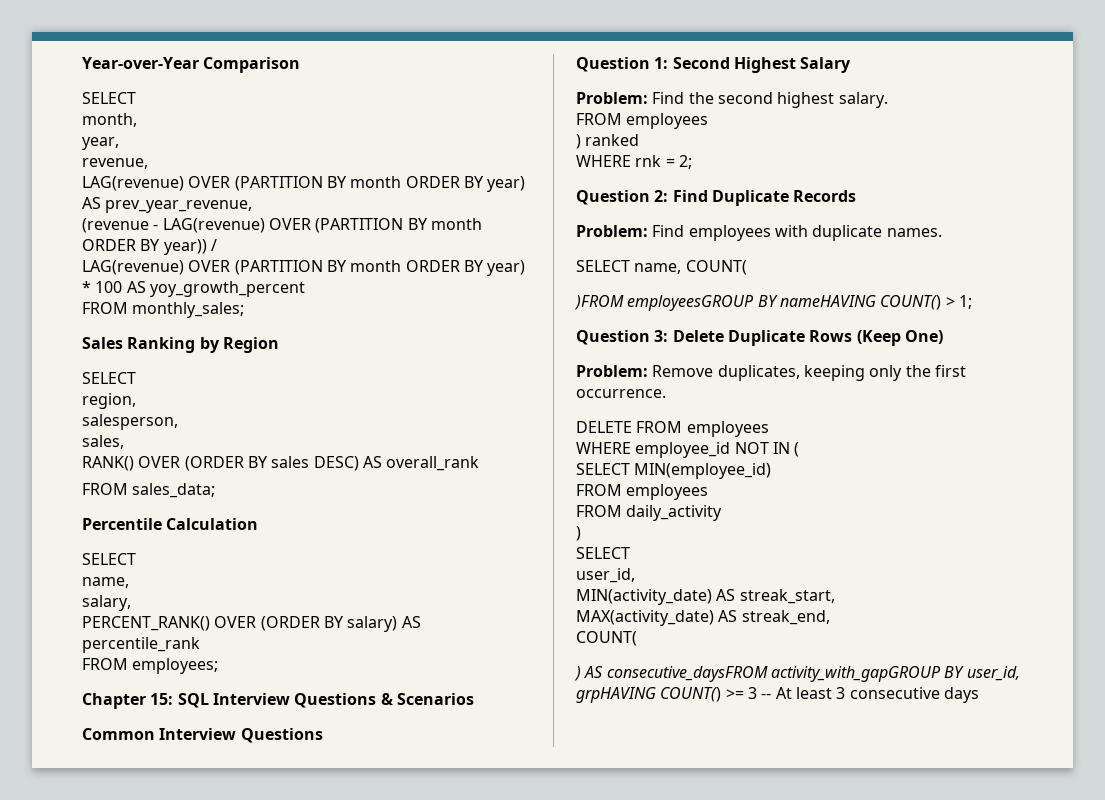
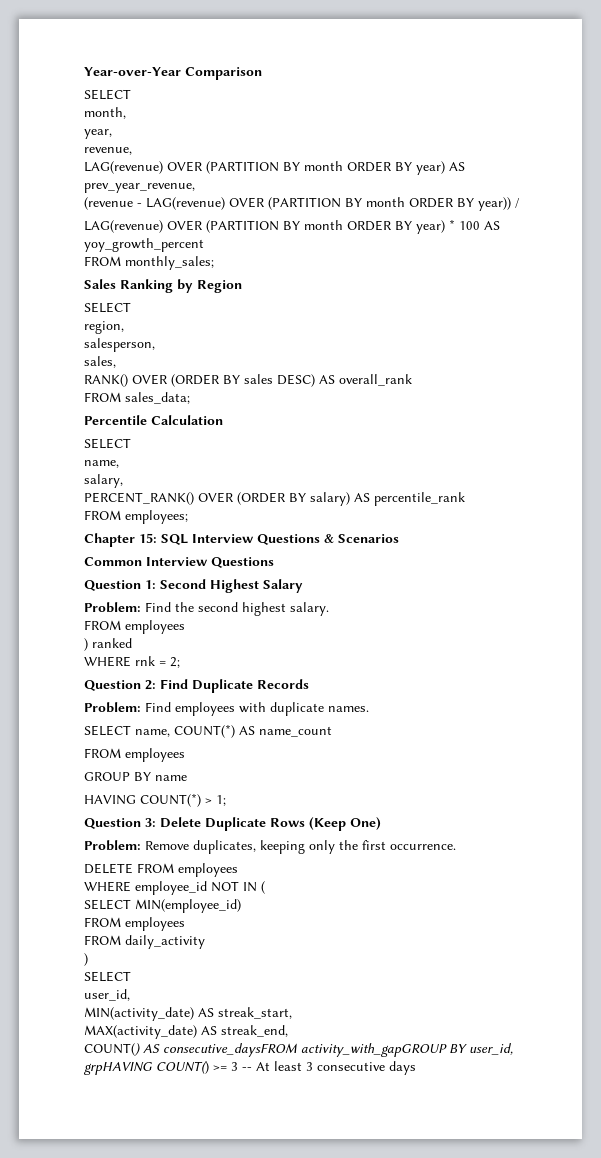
[685,260,747,275] [574,295,942,311] COUNT( // )FROM employeesGROUP BY nameHAVING COUNT() -> [174,724,332,738] [84,748,185,762] [84,772,187,781] [84,793,201,807] COUNT(*) AS name_count // FROM employees // GROUP BY name // HAVING COUNT(*)
[576,631,637,646] [574,666,581,681] COUNT( // ) -> [84,1043,141,1056] COUNT()

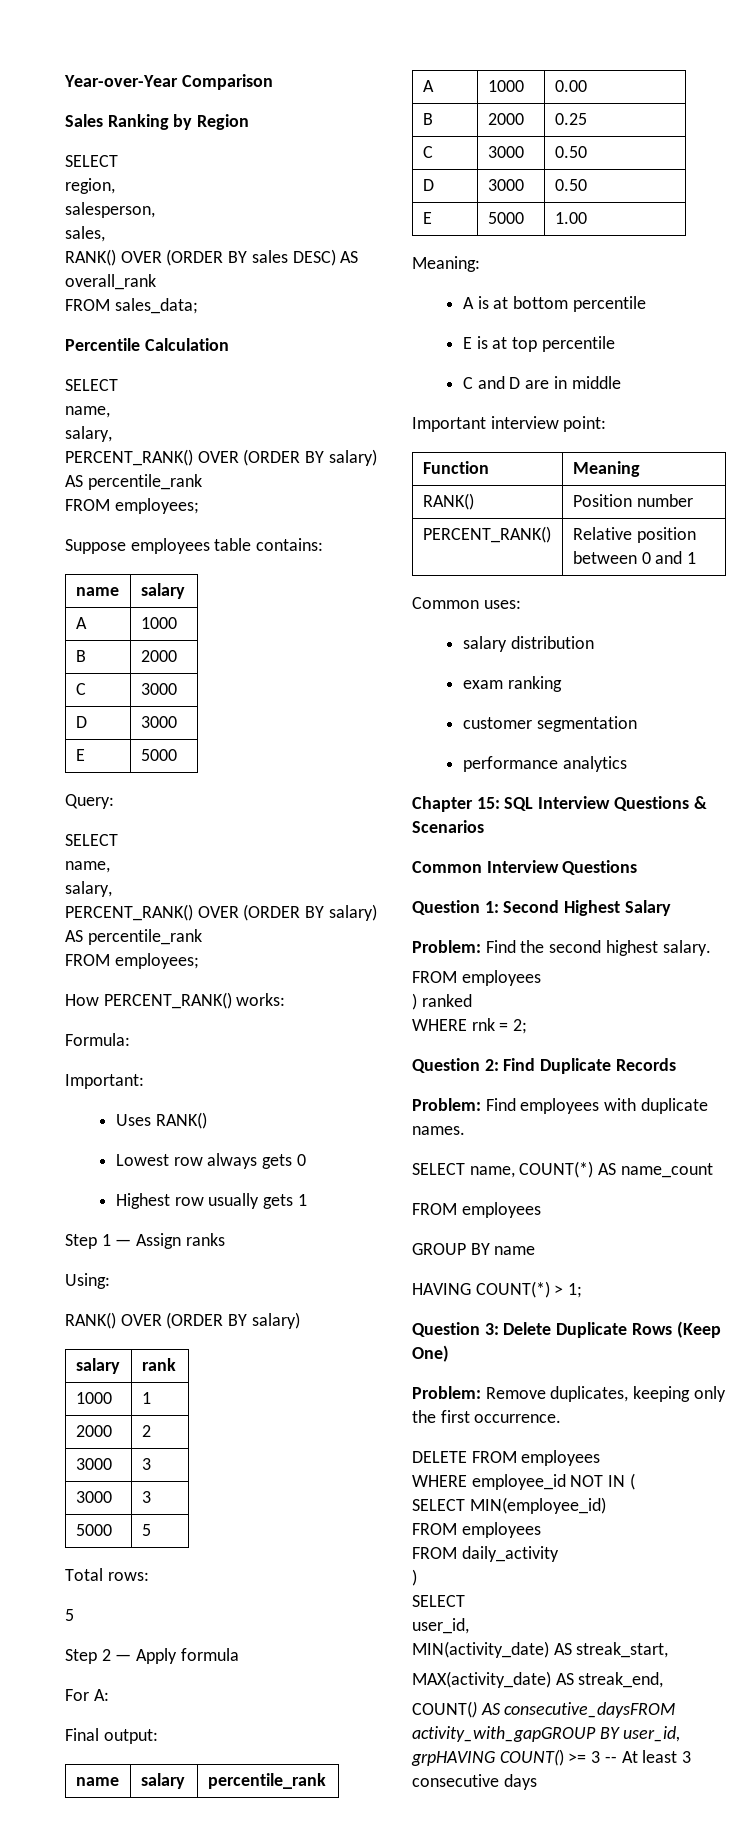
[84,89,131,100] [84,107,126,119] [84,129,112,139] [84,147,132,155] [84,161,465,175] [84,183,195,193] [84,197,520,211] [84,219,500,234] [84,238,204,252] [84,256,214,270] // SELECT // month, // year, // revenue, // LAG(revenue) OVER (PARTITION BY month ORDER BY year) AS prev_year_revenue, // (revenue - LAG(revenue) OVER (PARTITION BY month ORDER BY year)) / // LAG(revenue) OVER (PARTITION BY month ORDER BY year) * 100 AS yoy_growth_percent // FROM monthly_sales; -> (273, 82) none
(188, 517) none -> [65,538,324,554] [75,587,119,596] [140,583,185,599] [75,617,87,629] [140,617,177,629] [75,650,86,662] [140,650,177,662] [75,683,86,695] [140,683,177,695] [75,716,87,728] [140,716,177,728] [75,749,85,761] [140,749,177,761] [65,794,114,809] [65,834,118,846] [65,861,110,873] [65,881,112,897] [65,904,377,921] [65,929,202,945] [65,953,199,969] [65,992,286,1009] [65,1033,130,1046] [65,1074,144,1089] [115,1112,207,1129] [115,1153,306,1169] [115,1193,307,1209] [65,1233,225,1249] [65,1273,110,1289] [65,1312,300,1329] [75,1358,120,1374] [141,1358,176,1371] [75,1392,112,1404] [141,1392,151,1404] [75,1425,112,1437] [141,1425,151,1437] [75,1458,112,1470] [141,1458,151,1470] [75,1491,112,1503] [141,1491,151,1503] [75,1524,112,1536] [141,1524,151,1536] [65,1568,149,1581] [65,1609,74,1621] [65,1648,239,1664] [65,1689,109,1701] [65,1728,158,1744] [75,1777,119,1786] [140,1773,185,1789] [207,1773,326,1789] [422,80,434,92] [487,80,524,92] [554,80,587,92] [422,113,433,125] [487,113,524,125] [554,113,587,125] [422,146,433,158] [487,146,524,158] [554,146,587,158] [422,179,434,191] [487,179,524,191] [554,179,587,191] [422,212,432,224] [487,212,524,224] [554,212,587,224] [412,256,480,272] [462,296,646,312] [462,336,615,352] [462,376,621,389] [412,416,607,432] [422,461,489,474] [572,461,640,477] [422,493,474,510] [572,494,693,507] [422,526,551,543] [572,527,696,543] [572,551,697,564] [412,597,521,609] [462,636,594,652] [462,676,562,692] [462,716,637,732] [462,756,627,772] // Suppose employees table contains: // name | salary // A | 1000 // B | 2000 // C | 3000 // D | 3000 // E | 5000 // Query: // SELECT // name, // salary, // PERCENT_RANK() OVER (ORDER BY salary) AS percentile_rank // FROM employees; // How PERCENT_RANK() works: // Formula: // Important: // Uses RANK() // Lowest row always gets 0 // Highest row usually gets 1 // Step 1 — Assign ranks // Using: // RANK() OVER (ORDER BY salary) // salary | rank // 1000 | 1 // 2000 | 2 // 3000 | 3 // 3000 | 3 // 5000 | 5 // Total rows: // 5 // Step 2 — Apply formula // For A: // Final output: // name | salary | percentile_rank // A | 1000 | 0.00 // B | 2000 | 0.25 // C | 3000 | 0.50 // D | 3000 | 0.50 // E | 5000 | 1.00 // Meaning: // A is at bottom percentile // E is at top percentile // C and D are in middle // Important interview point: // Function | Meaning // RANK() | Position number // PERCENT_RANK() | Relative position between 0 and 1 // Common uses: // salary distribution // exam ranking // customer segmentation // performance analytics

